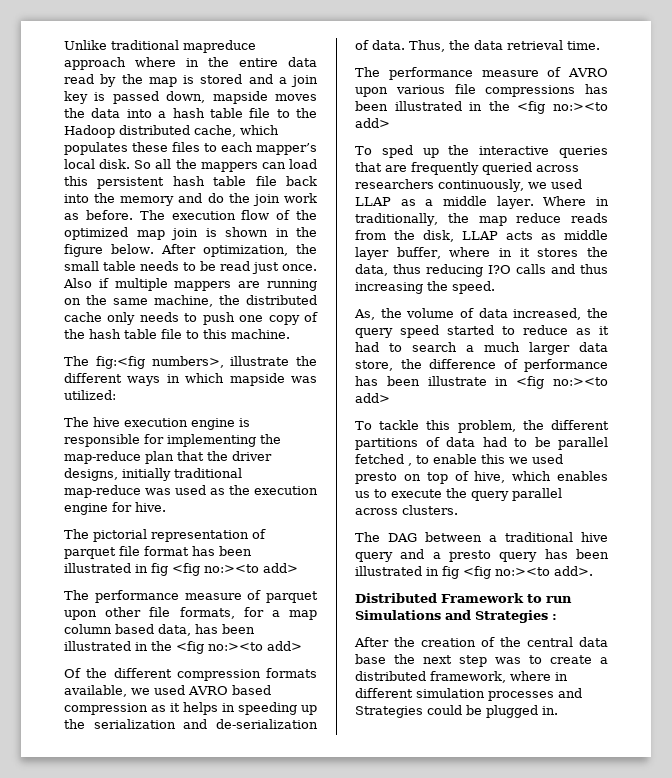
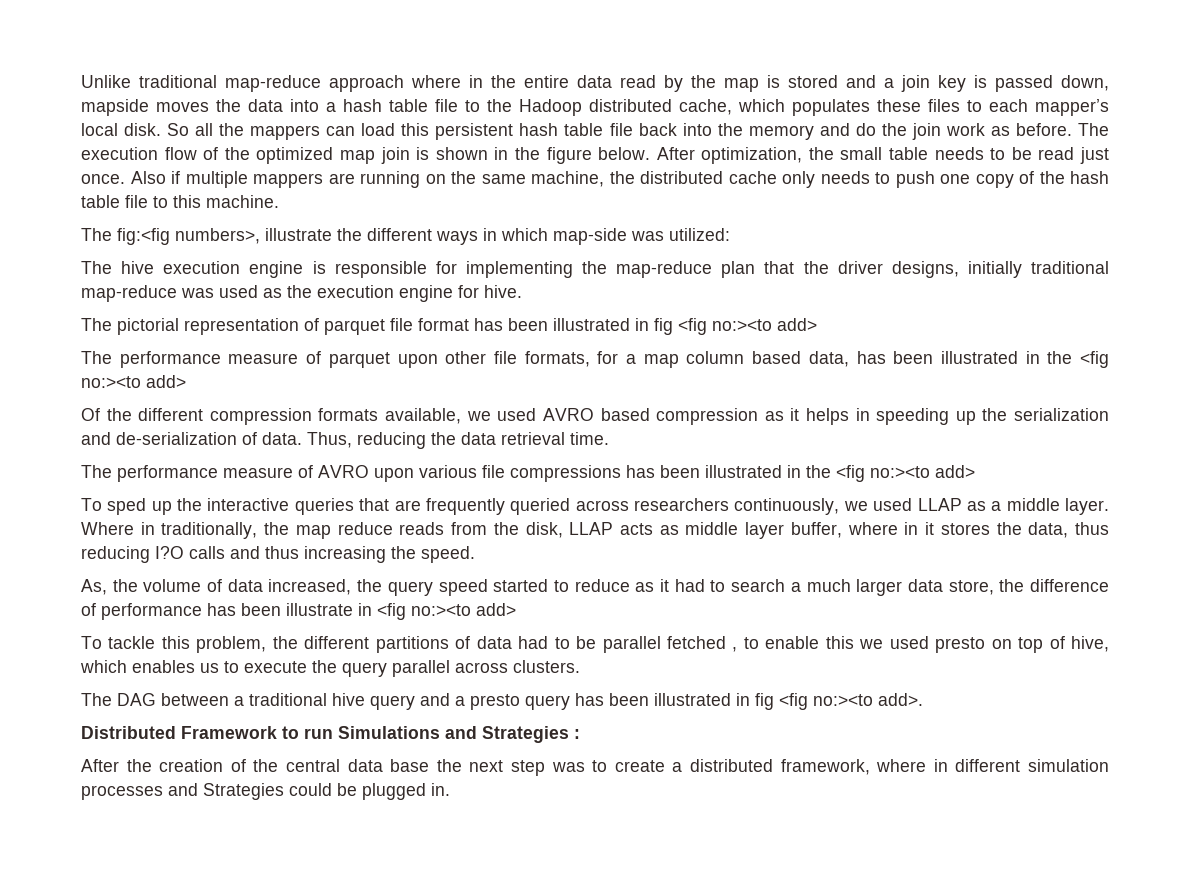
[183,40,256,53] mapreduce -> [225,75,321,92] map-reduce
[229,373,285,386] mapside -> [553,228,627,245] map-side
(445, 46) none -> [357,432,426,449] reducing

